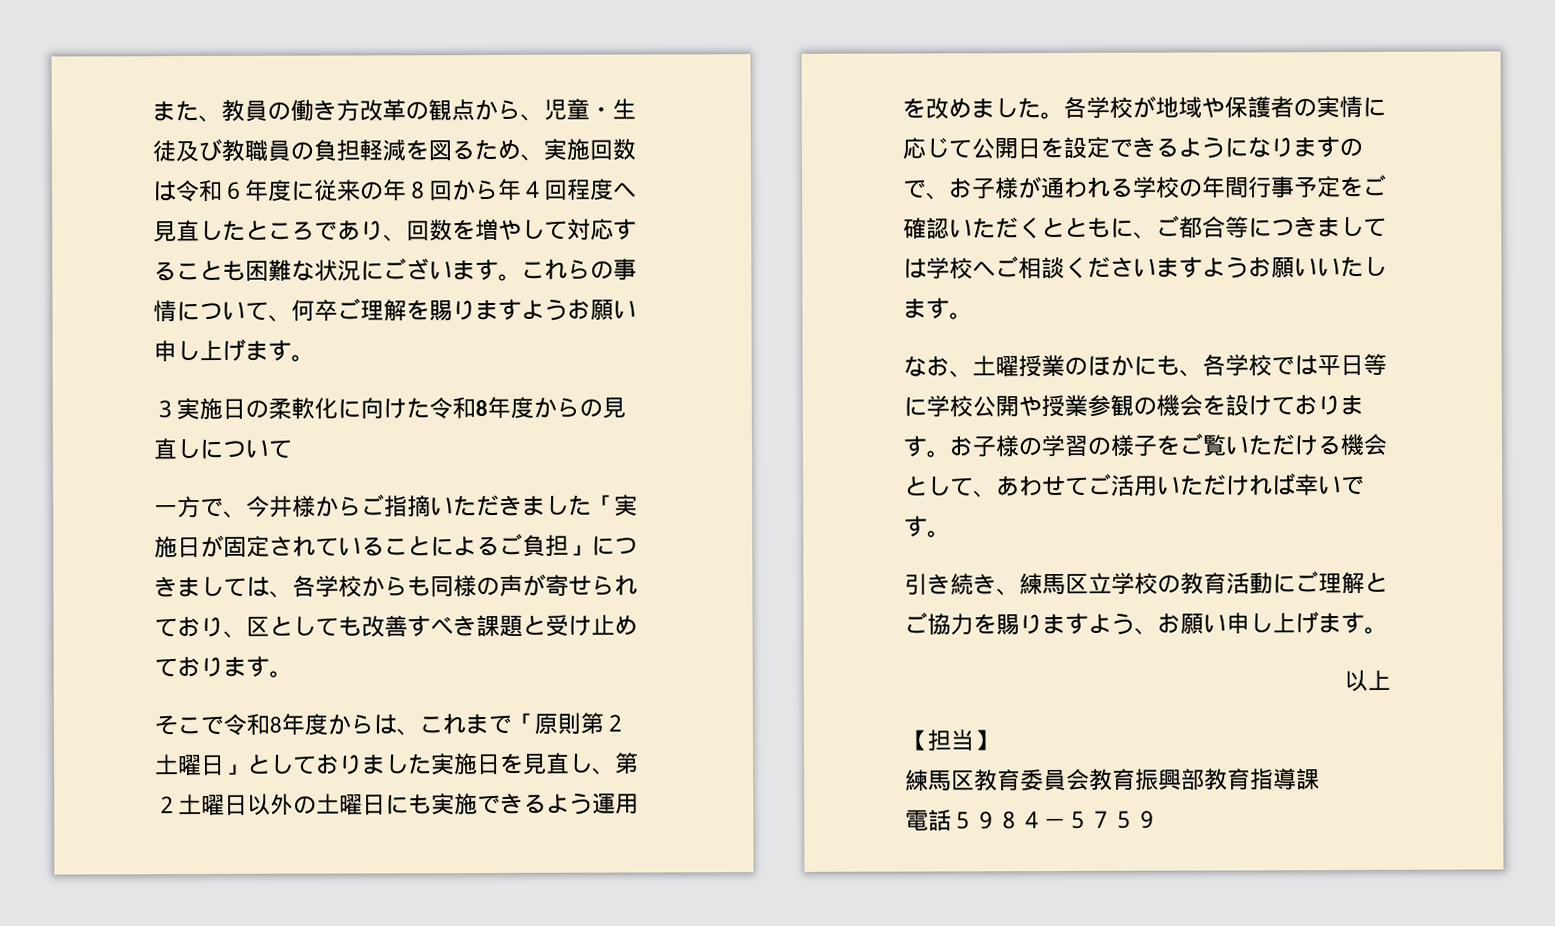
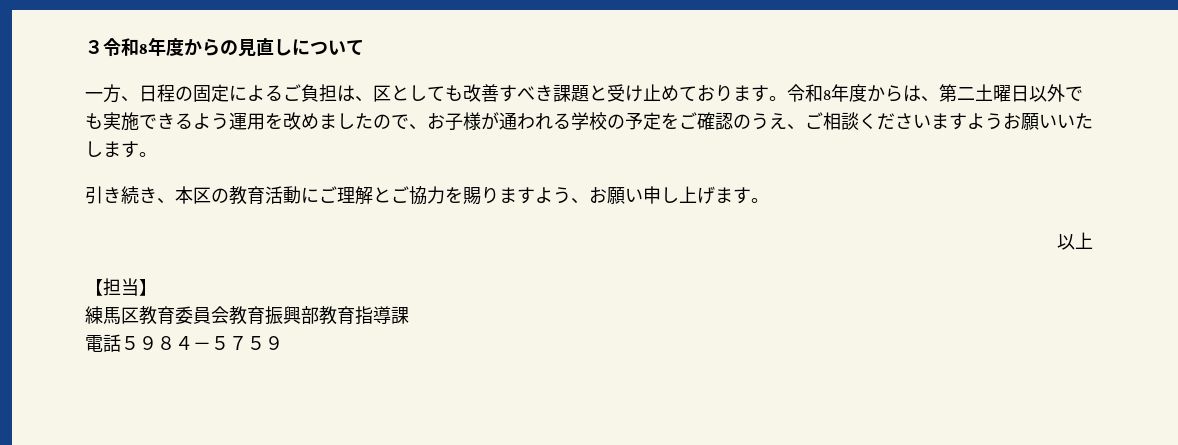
[152,98,636,123] [152,138,636,163] [153,178,637,203] [153,218,637,243] [153,258,637,282] [153,298,637,323] [153,338,315,363] [153,397,430,421] また、教員の働き方改革の観点から、児童・生徒及び教職員の負担軽減を図るため、実施回数は令和６年度に従来の年８回から年４回程度へ見直したところであり、回数を増やして対応することも困難な状況にございます。これらの事情について、何卒ご理解を賜りますようお願い申し上げます。 // ３実施日の柔軟化に向けた -> [85,40,103,54] ３
[200,494,638,518] [154,533,638,559] [154,573,638,598] [154,616,224,638] で、今井様からご指摘いただきました「実施日が固定されていることによるご負担」につきましては、各学校からも同様の声が寄せられており -> [121,84,355,102] 、日程の固定によるご負担は
[154,715,224,736] // そこで -> (787, 98) none
[419,712,627,735] [155,752,639,777] [155,793,409,817] これまで「原則第２土曜日」としておりました実施日を見直し、第２土曜日以外の土曜日に -> [939,84,1083,102] 第二土曜日以外で
[1040,95,1386,120] [902,136,1340,160] 。各学校が地域や保護者の実情に応じて公開日を設定できるようになります -> (373, 121) none
[1202,176,1295,199] 年間行事 -> (625, 121) none
[949,215,1387,240] [903,257,996,280] いただくとともに、ご都合等につきましては学校へ -> [733,113,805,130] のうえ、
[903,353,1387,378] [903,394,1364,418] [903,433,1387,458] [904,473,1365,498] [904,515,951,538] // なお、土曜授業のほかにも、各学校では平日等に学校公開や授業参観の機会を設けております。お子様の学習の様子をご覧いただける機会として、あわせてご活用いただければ幸いです。 -> (157, 154) none
[1019,572,1158,596] 練馬区立学校 -> [175,186,211,204] 本区

